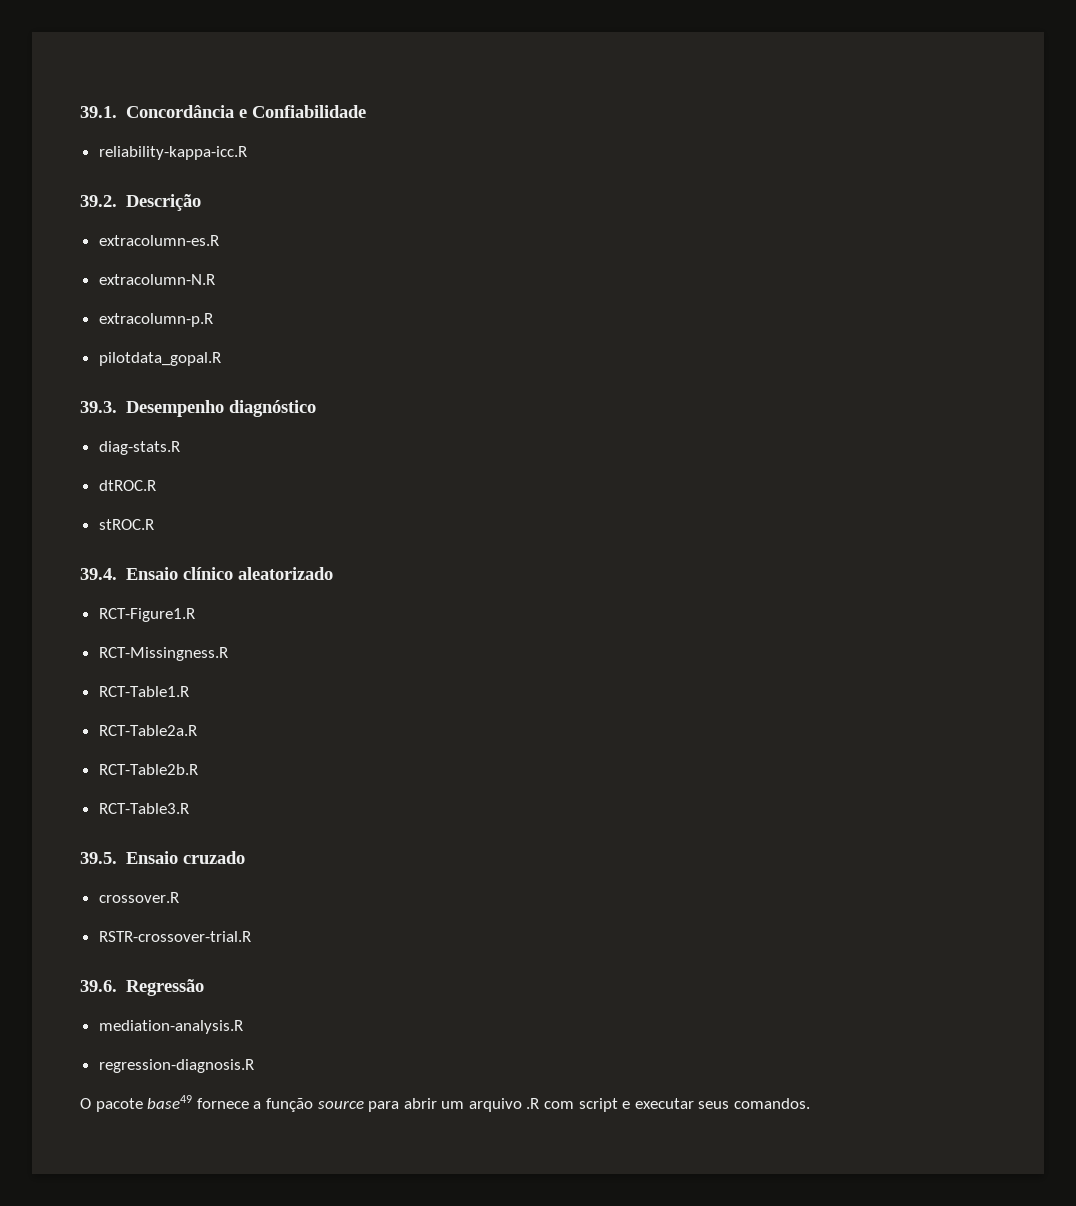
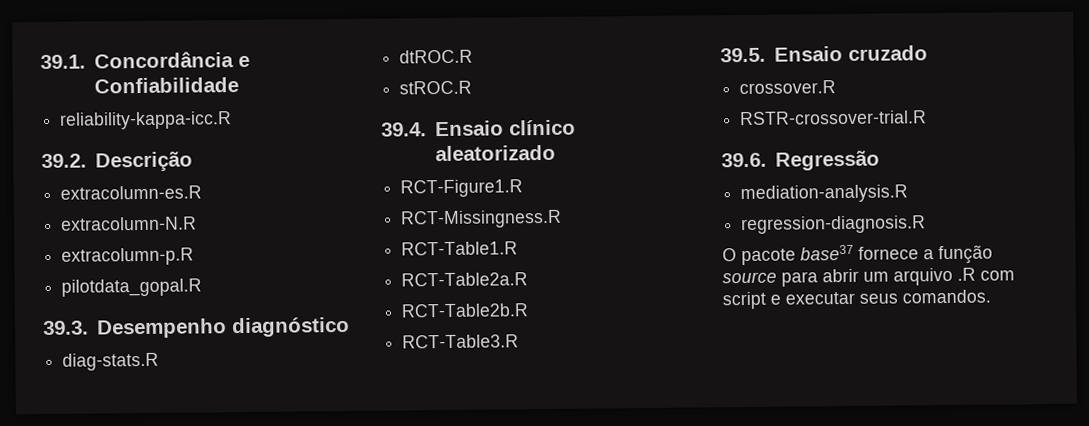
[147,1095,193,1109] base49 -> [800,244,854,261] base37

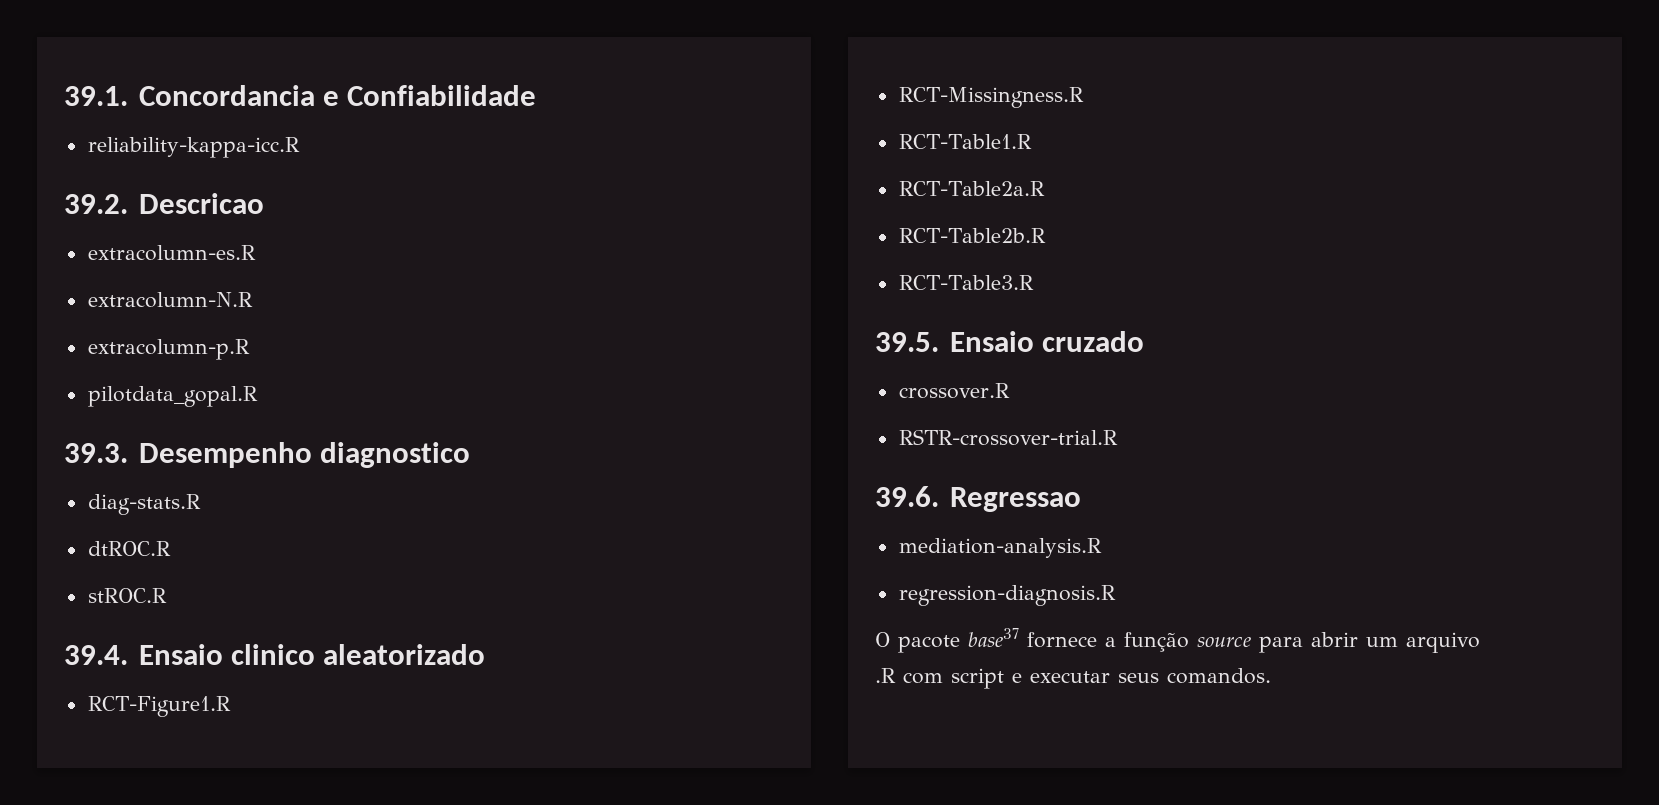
[93,51,234,69] Concordância -> [138,85,315,106] Concordancia
[94,151,193,173] Descrição -> [138,193,264,214] Descricao
[231,316,350,338] diagnóstico -> [319,442,470,468] diagnostico
[508,119,576,136] clínico -> [230,644,315,665] clinico
[774,150,880,171] Regressão -> [949,487,1081,512] Regressao

